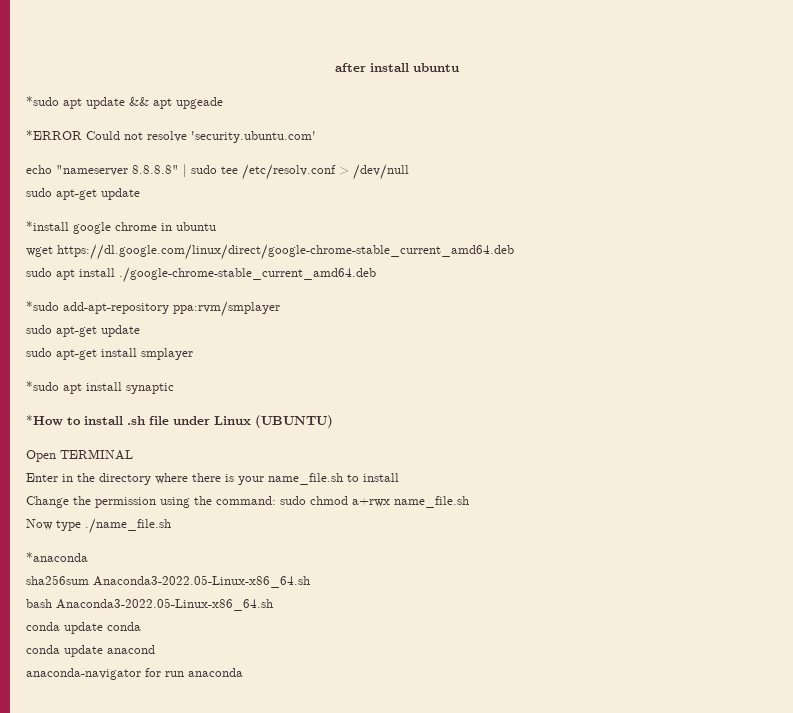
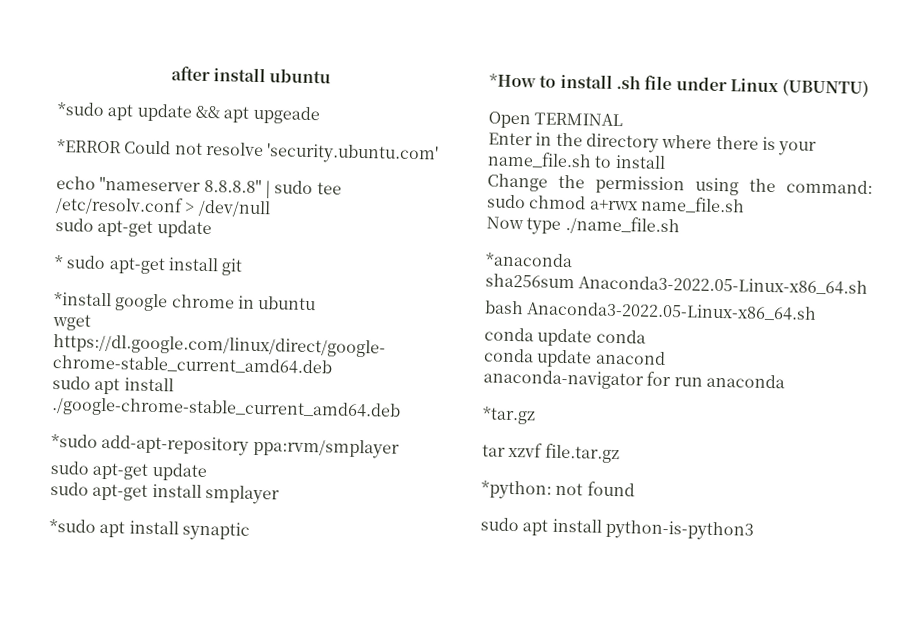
(140, 194) none -> [54,255,243,276] // * sudo apt-get install git
(243, 672) none -> [482,406,536,425] [482,442,620,464] [481,480,635,500] [480,517,754,541] // *tar.gz // tar xzvf file.tar.gz // *python: not found // sudo apt install python-is-python3

